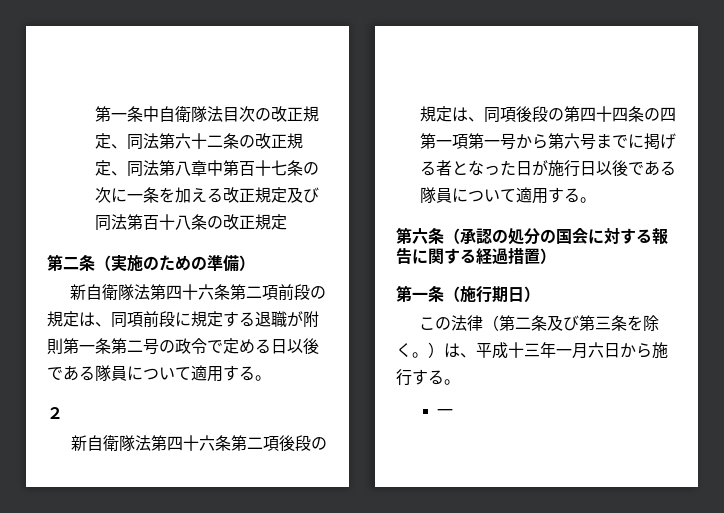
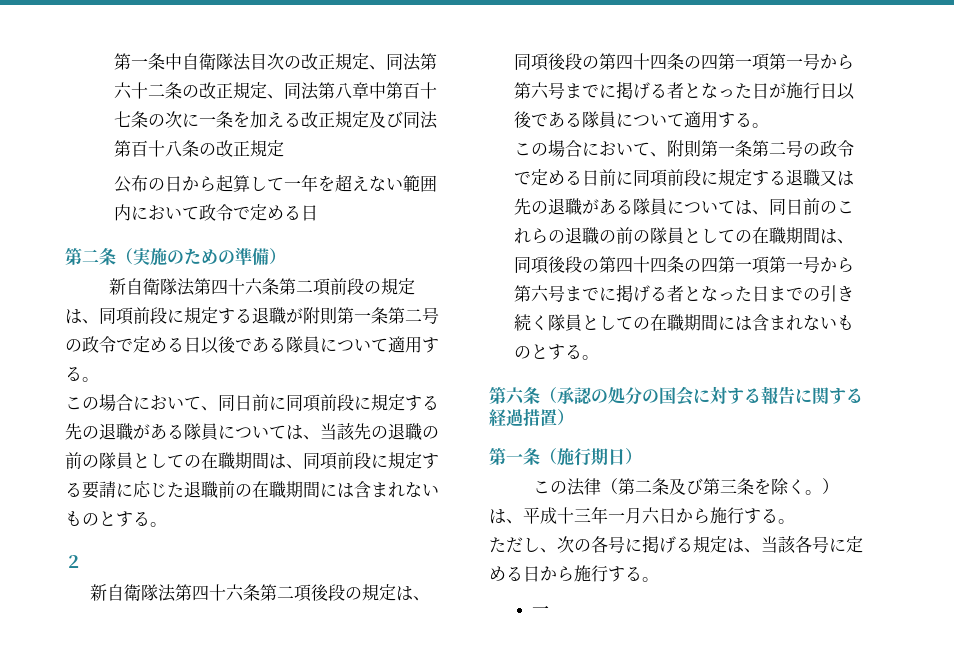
(287, 222) none -> [114,174,438,193] [114,204,319,221] // 公布の日から起算して一年を超えない範囲内において政令で定める日
(271, 378) none -> [65,394,439,412] [65,423,439,441] [65,452,439,470] [65,481,439,499] [65,511,167,527] // この場合において、同日前に同項前段に規定する先の退職がある隊員については、当該先の退職の前の隊員としての在職期間は、同項前段に規定する要請に応じた退職前の在職期間には含まれないものとする。
(596, 200) none -> [513,140,854,158] [513,169,854,187] [513,198,854,215] [513,227,854,244] [513,256,854,274] [513,284,854,302] [513,314,854,331] [513,344,599,360] // この場合において、附則第一条第二号の政令で定める日前に同項前段に規定する退職又は先の退職がある隊員については、同日前のこれらの退職の前の隊員としての在職期間は、同項後段の第四十四条の四第一項第一号から第六号までに掲げる者となった日までの引き続く隊員としての在職期間には含まれないものとする。
(460, 382) none -> [489,535,863,554] [489,565,659,582] // ただし、次の各号に掲げる規定は、当該各号に定める日から施行する。

